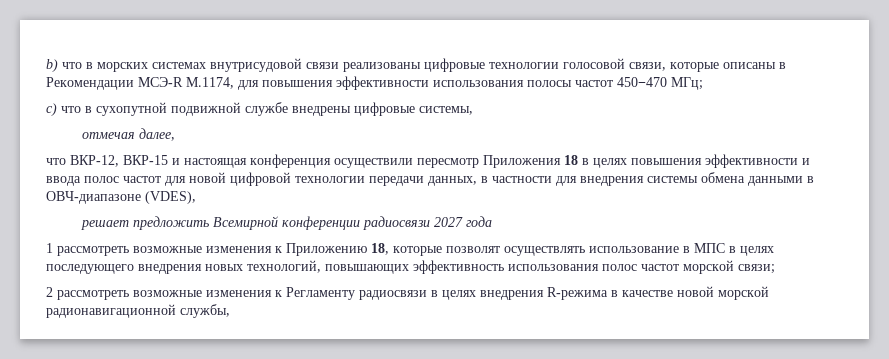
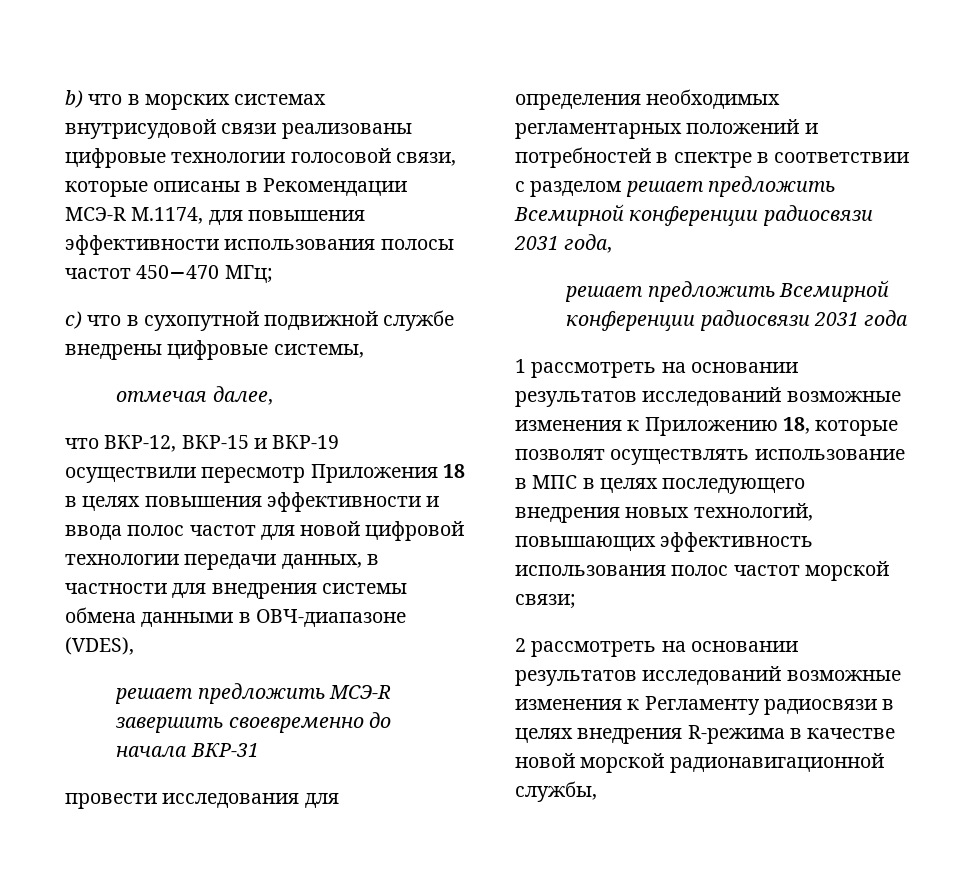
[184,154,331,168] настоящая конференция -> [272,435,340,449] ВКР-19
[212,216,463,230] Всемирной конференции радиосвязи 2027 -> [328,685,391,699] [116,712,391,733] [116,743,259,757] [65,793,339,809] [515,89,781,110] [515,119,818,139] [515,147,910,168] [515,176,835,197] [514,204,873,226] [514,234,613,253] [565,280,889,302] [566,310,859,331] МСЭ-R завершить своевременно до начала ВКР-31 // провести исследования для определения необходимых регламентарных положений и потребностей в спектре в соответствии с разделом решает предложить Всемирной конференции радиосвязи 2031 года, // решает предложить Всемирной конференции радиосвязи 2031
(129, 251) none -> [661,362,798,373] [515,387,782,407] на основании результатов исследований
(129, 295) none -> [661,641,798,652] [515,666,782,686] на основании результатов исследований

